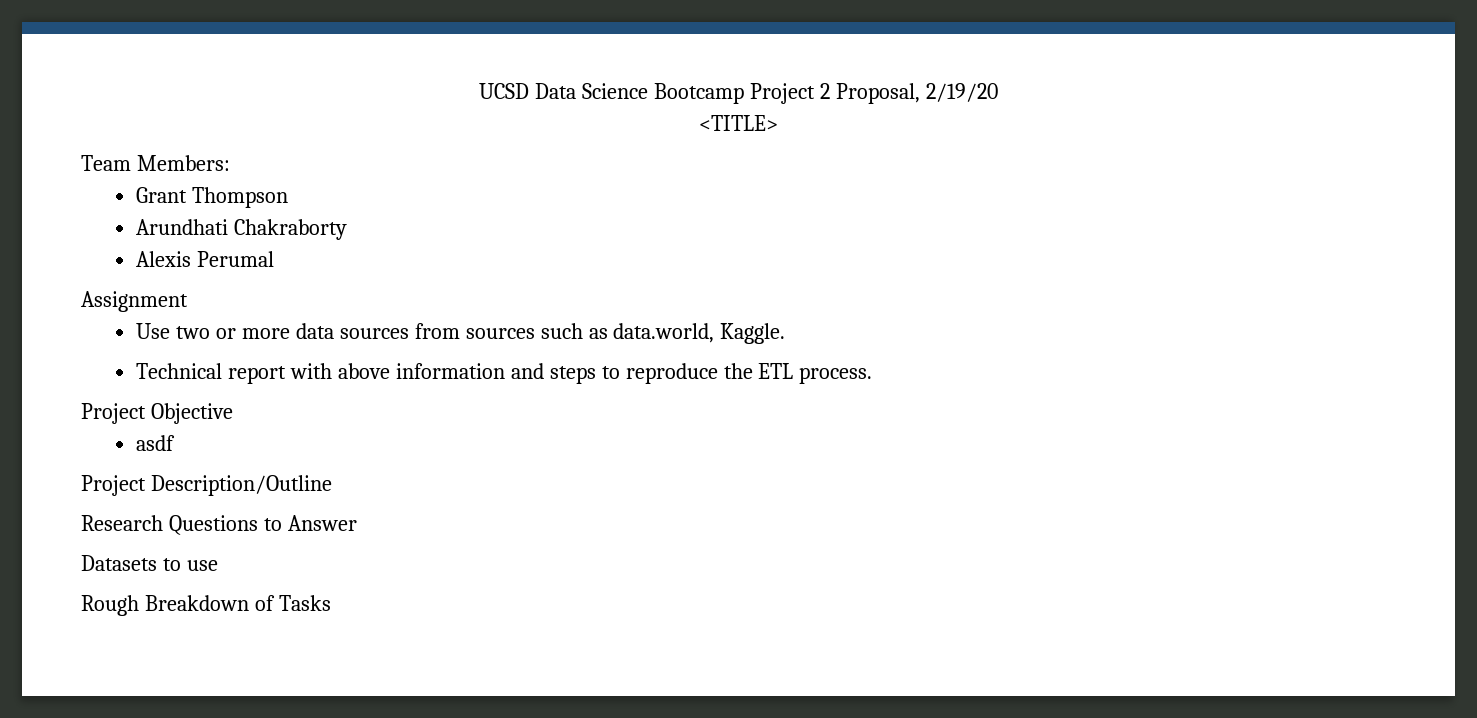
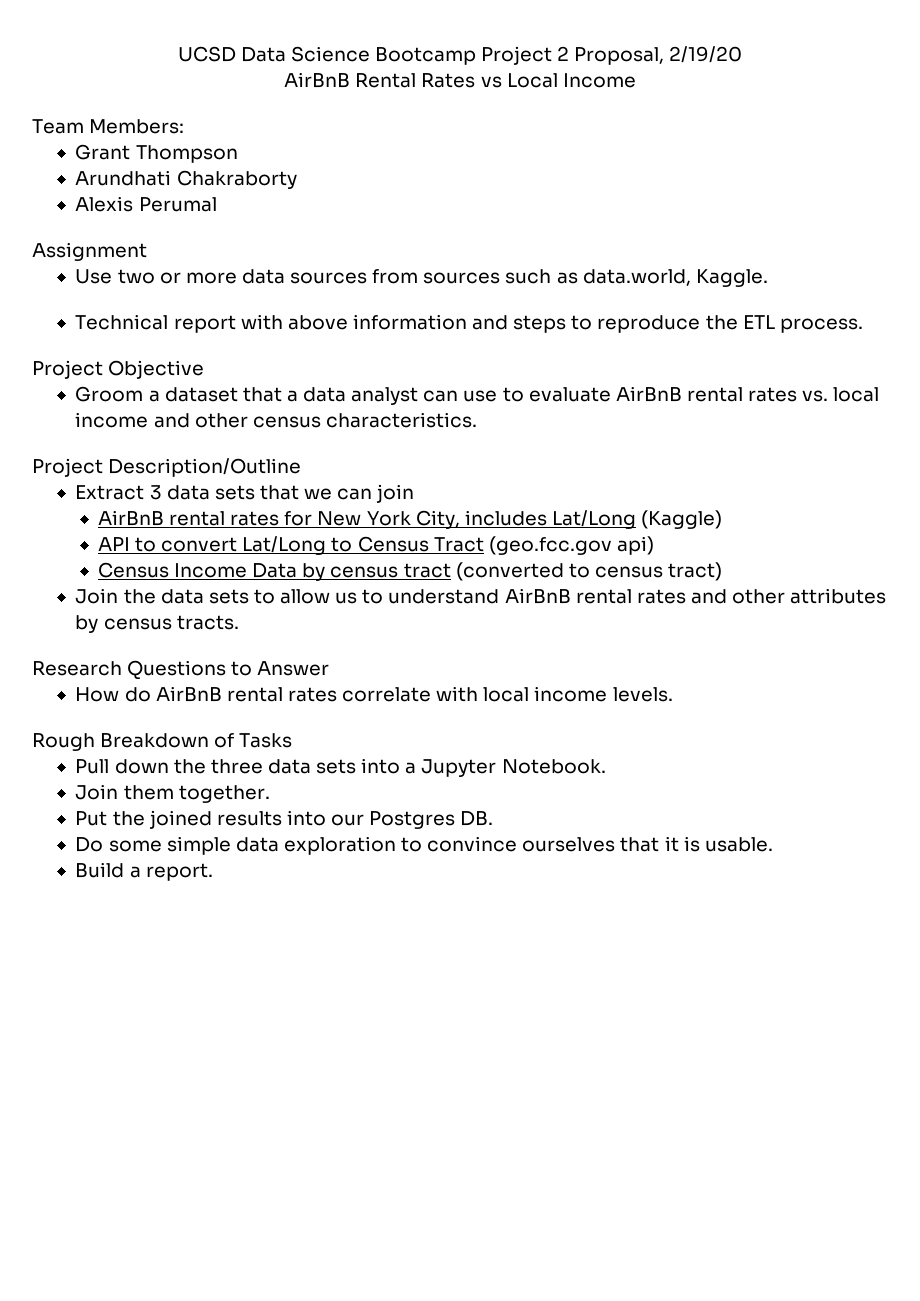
[699,115,778,131] <TITLE> -> [284,72,636,88] AirBnB Rental Rates vs Local Income
[136,435,176,451] [81,475,332,496] [81,515,357,535] [81,555,218,571] [81,595,331,616] asdf // Project Description/Outline // Research Questions to Answer // Datasets to use // Rough Breakdown of Tasks -> [75,386,880,405] [75,412,477,428] [32,458,302,477] [75,484,415,503] [97,510,723,529] [97,536,654,555] [97,562,723,581] [75,588,887,604] [75,615,239,633] [32,660,330,680] [75,686,673,702] [32,733,293,751] [75,758,606,777] [75,784,270,803] [75,810,494,829] [75,836,773,855] [75,862,213,881] Groom a dataset that a data analyst can use to evaluate AirBnB rental rates vs. local income and other census characteristics. // Project Description/Outline // Extract 3 data sets that we can join // AirBnB rental rates for New York City, includes Lat/Long (Kaggle) // API to convert Lat/Long to Census Tract (geo.fcc.gov api) // Census Income Data by census tract (converted to census tract) // Join the data sets to allow us to understand AirBnB rental rates and other attributes by census tracts. // Research Questions to Answer // How do AirBnB rental rates correlate with local income levels. // Rough Breakdown of Tasks // Pull down the three data sets into a Jupyter Notebook. // Join them together. // Put the joined results into our Postgres DB. // Do some simple data exploration to convince ourselves that it is usable. // Build a report.

